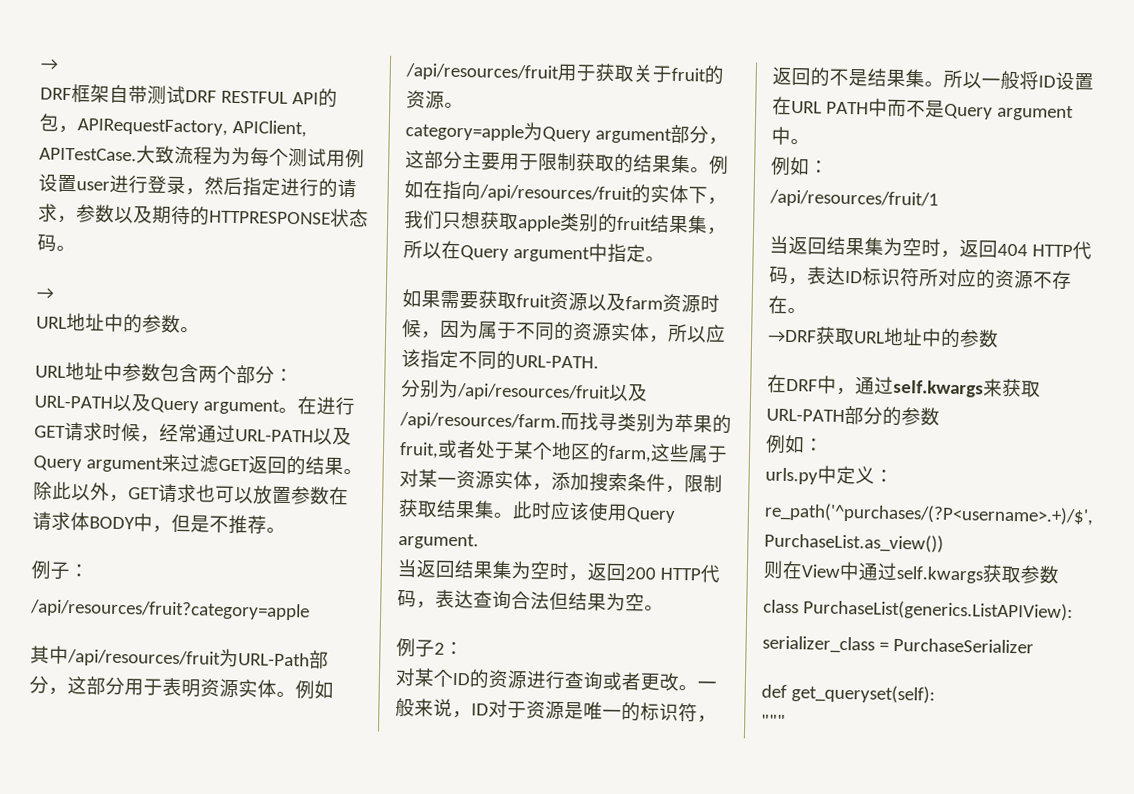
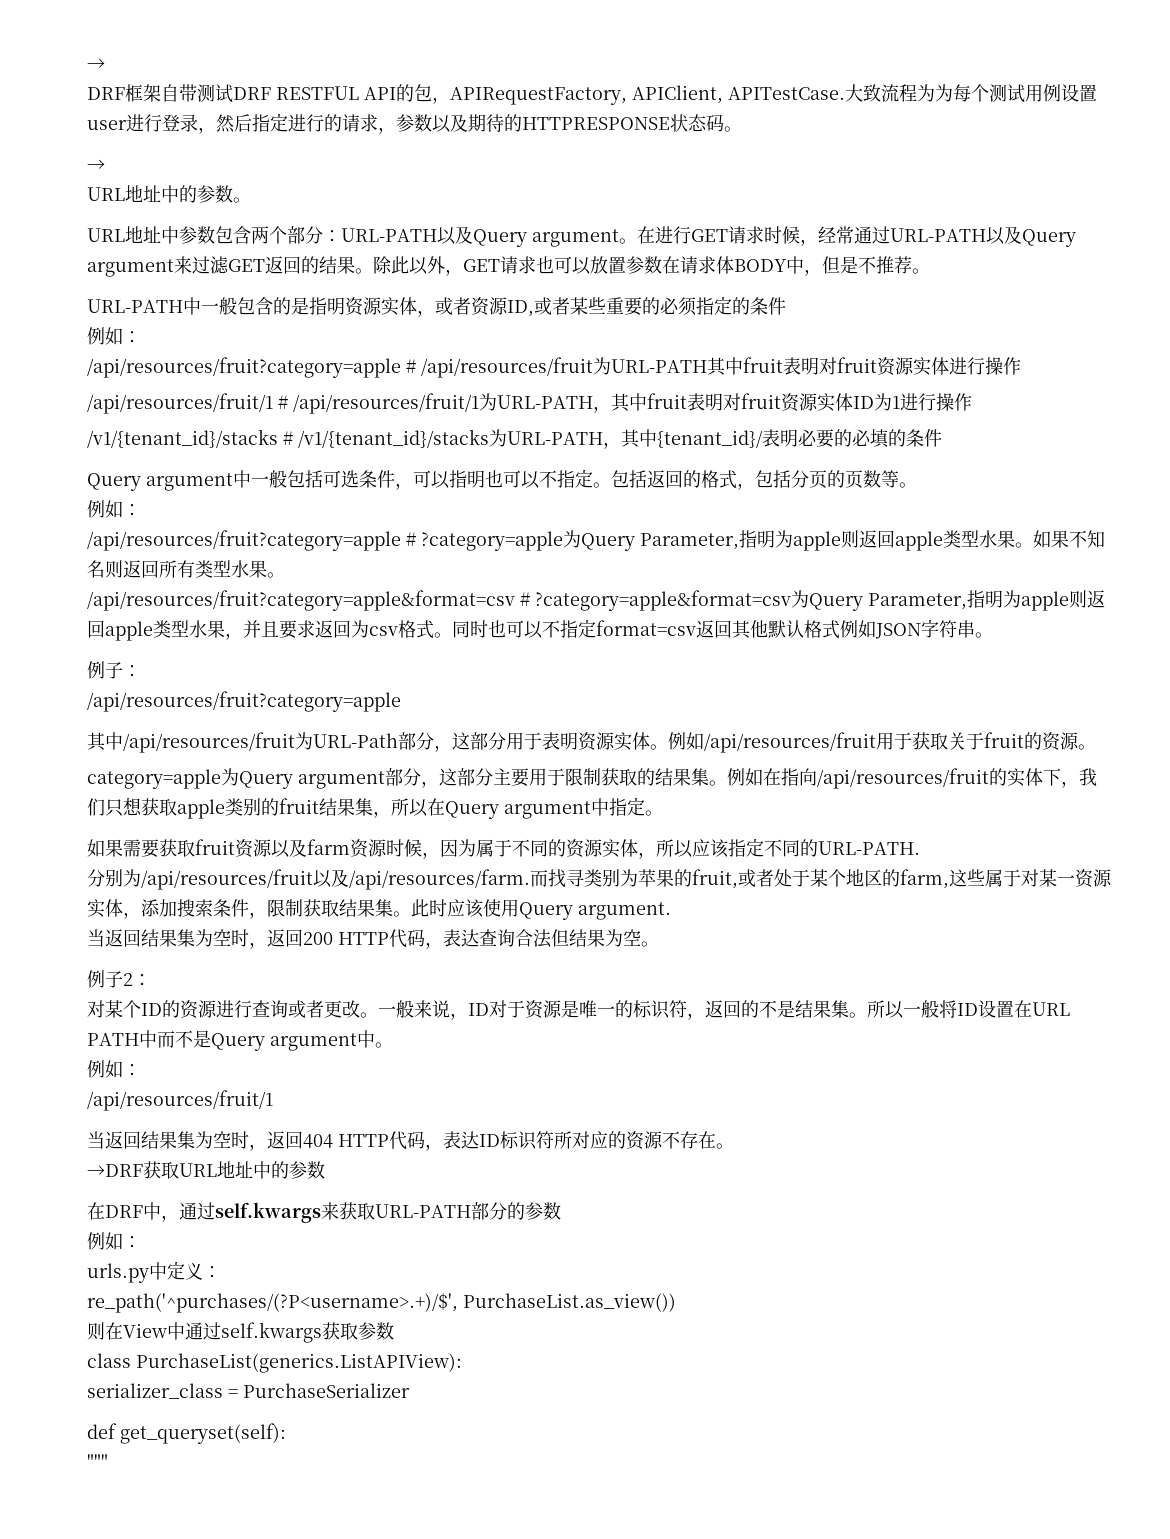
(286, 530) none -> [87,296,786,317] [87,327,141,345] [87,357,1021,378] [87,393,972,414] [87,429,942,449] [87,469,917,491] [87,500,141,518] [87,530,1105,551] [87,560,285,578] [87,590,1105,611] [87,619,993,641] // URL-PATH中一般包含的是指明资源实体，或者资源ID,或者某些重要的必须指定的条件 // 例如： // /api/resources/fruit?category=apple # /api/resources/fruit为URL-PATH其中fruit表明对fruit资源实体进行操作 // /api/resources/fruit/1 # /api/resources/fruit/1为URL-PATH，其中fruit表明对fruit资源实体ID为1进行操作 // /v1/{tenant_id}/stacks # /v1/{tenant_id}/stacks为URL-PATH，其中{tenant_id}/表明必要的必填的条件 // Query argument中一般包括可选条件，可以指明也可以不指定。包括返回的格式，包括分页的页数等。 // 例如： // /api/resources/fruit?category=apple # ?category=apple为Query Parameter,指明为apple则返回apple类型水果。如果不知名则返回所有类型水果。 // /api/resources/fruit?category=apple&format=csv # ?category=apple&format=csv为Query Parameter,指明为apple则返回apple类型水果，并且要求返回为csv格式。同时也可以不指定format=csv返回其他默认格式例如JSON字符串。

